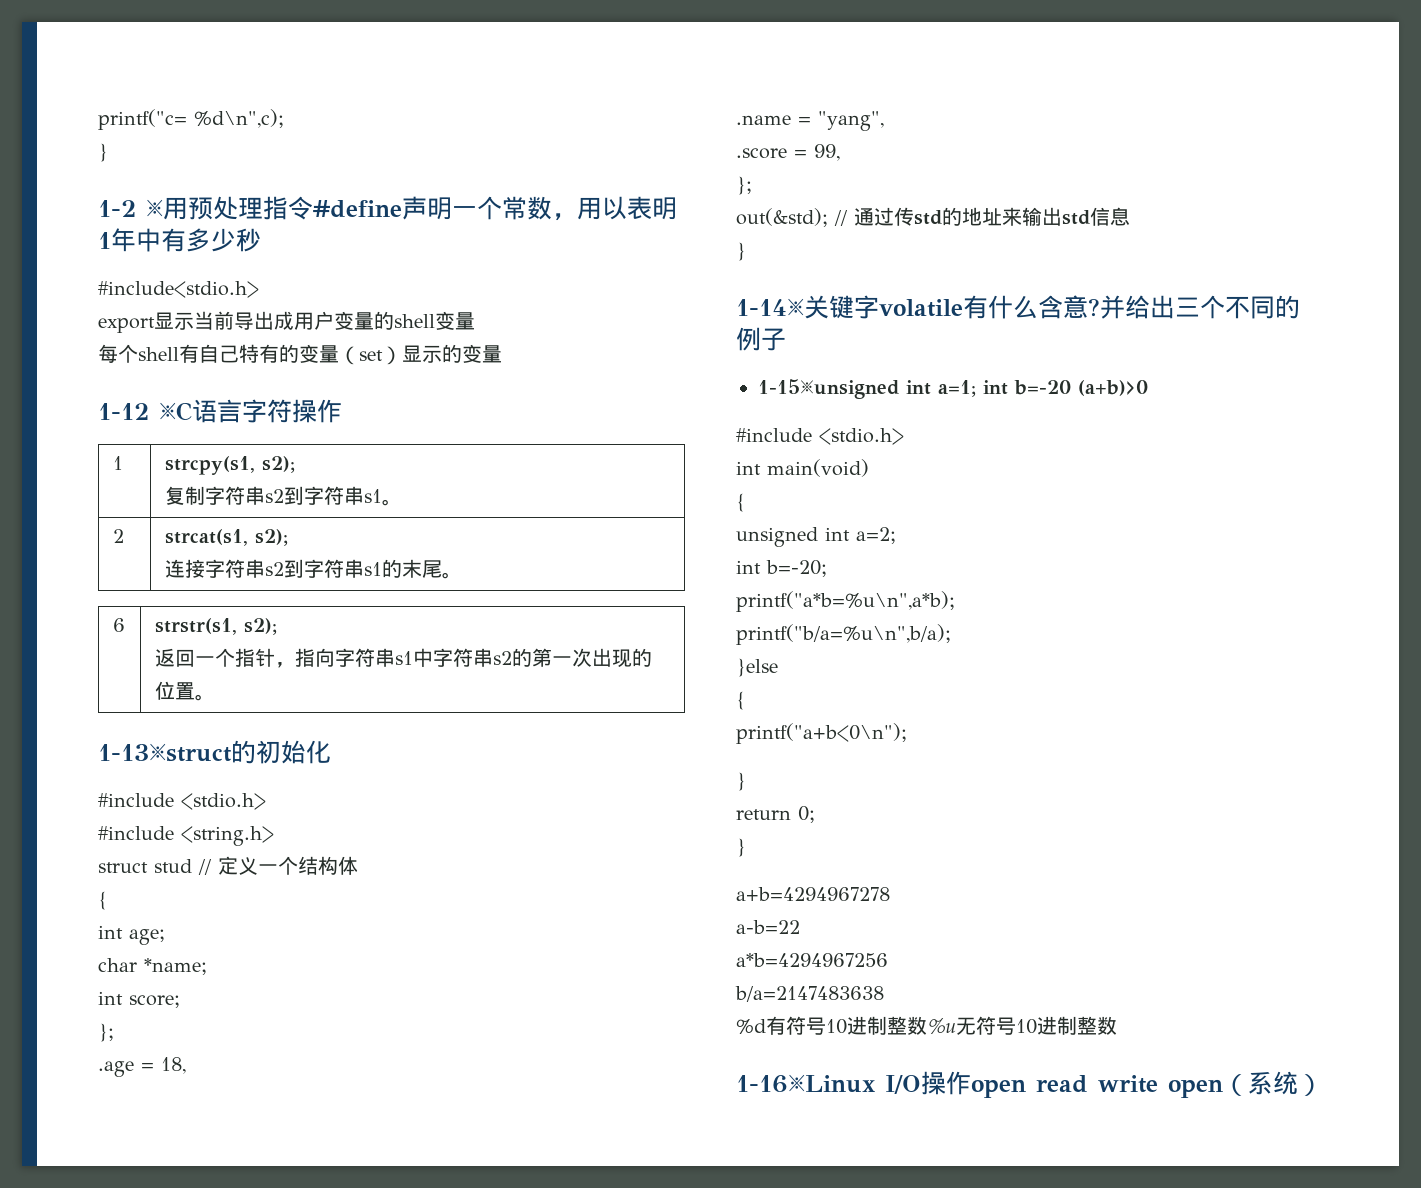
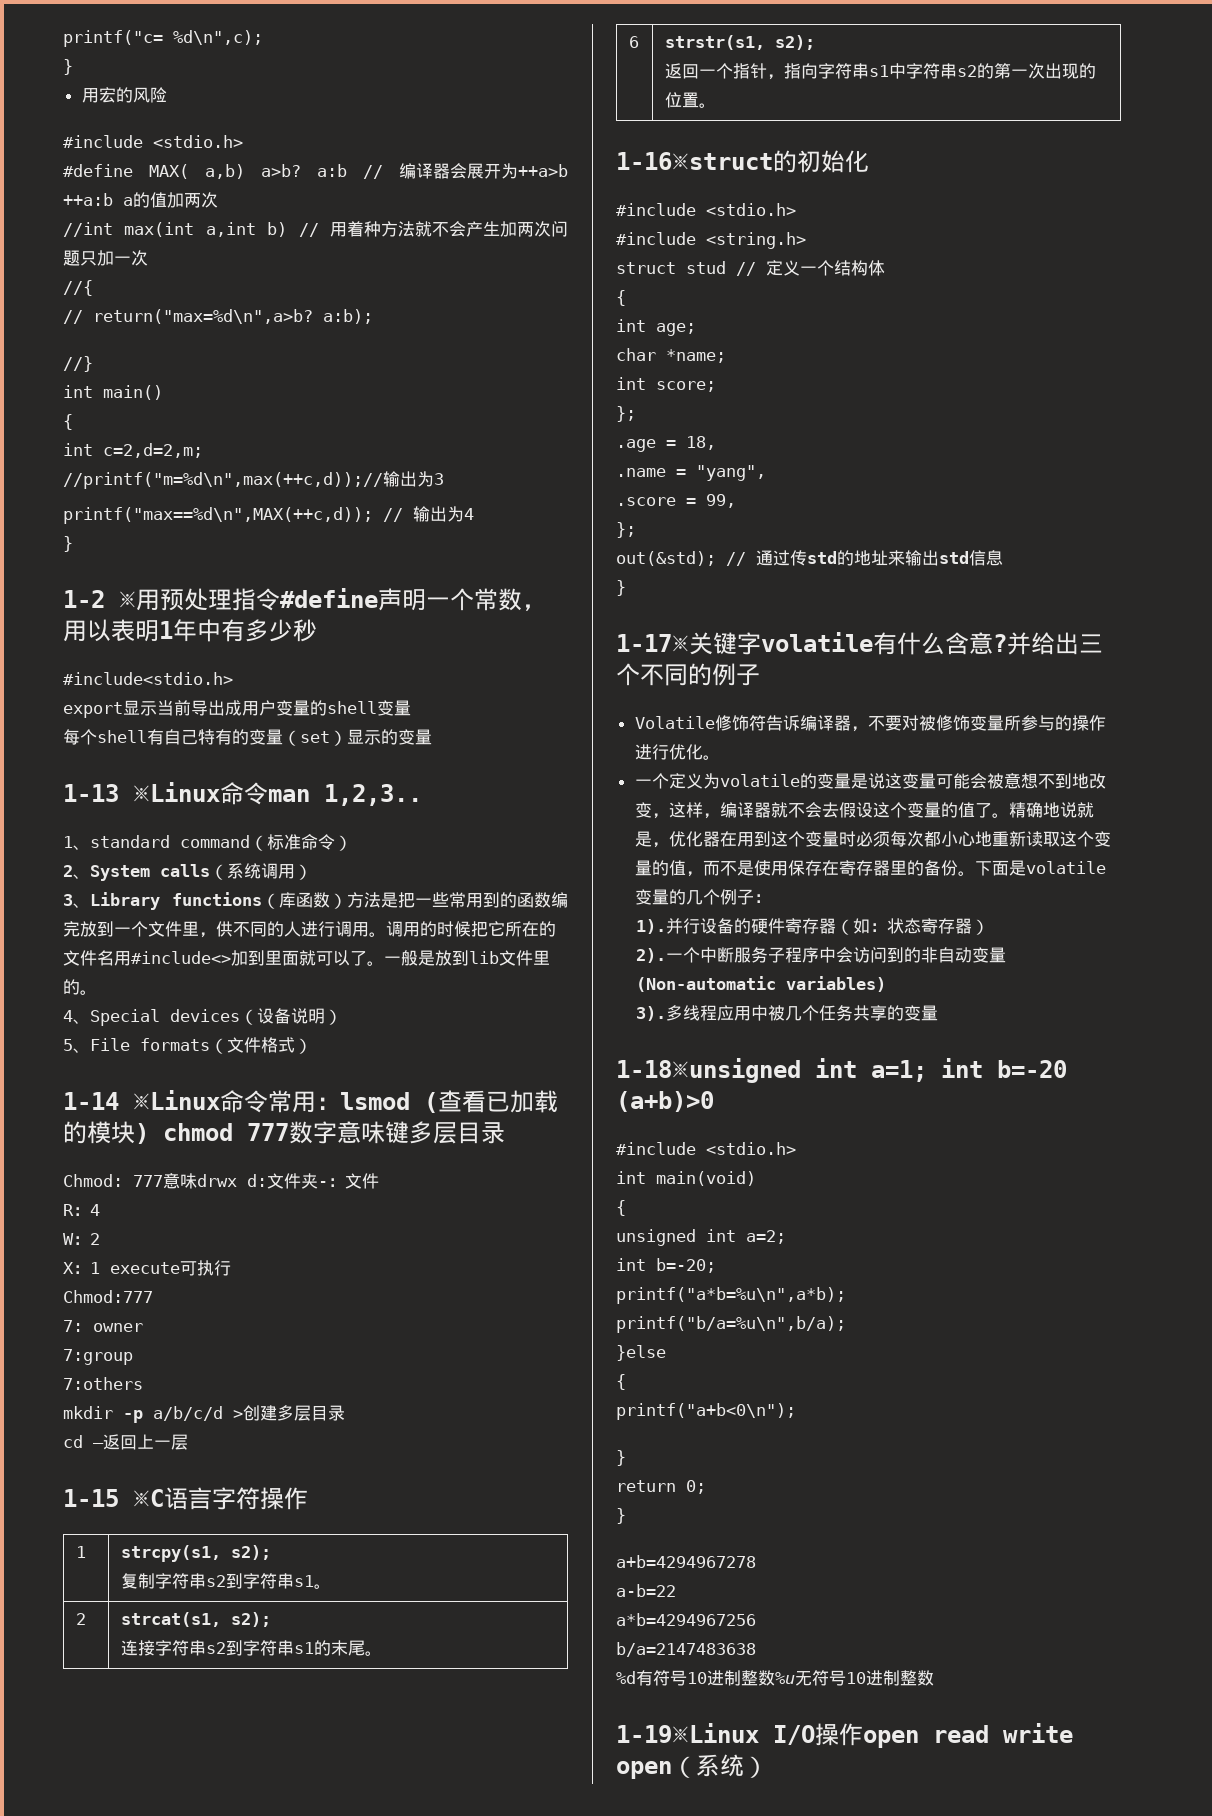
(108, 152) none -> [81,87,167,103] [63,135,243,148] [63,163,568,179] [63,192,218,208] [63,221,568,237] [63,250,148,266] [63,280,93,296] [63,309,373,324] [63,356,93,372] [63,385,163,400] [63,414,73,430] [63,443,203,458] [63,471,444,489] [63,506,474,524] [63,536,73,552] // 用宏的风险 // #include <stdio.h> // #define MAX( a,b) a>b? a:b // 编译器会展开为++a>b ++a:b a的值加两次 // //int max(int a,int b) // 用着种方法就不会产生加两次问题只加一次 // //{ // // return("max=%d\n",a>b? a:b); // //} // int main() // { // int c=2,d=2,m; // //printf("m=%d\n",max(++c,d));//输出为3 // printf("max==%d\n",MAX(++c,d)); // 输出为4 // }
[98,403,149,420] 1-12 -> [63,782,422,806] [63,834,352,851] [63,863,312,881] [63,892,568,910] [63,921,556,938] [63,950,550,966] [63,979,97,995] [63,1008,342,1026] [63,1037,312,1054] [63,1090,558,1113] [63,1121,505,1144] [63,1173,379,1189] [63,1204,100,1216] [63,1233,100,1245] [63,1260,231,1276] [63,1290,153,1303] [63,1320,143,1332] [63,1349,133,1365] [63,1377,143,1390] [63,1405,345,1423] [63,1434,188,1450] [63,1489,119,1507] 1-13 ※Linux命令man 1,2,3.. // 1、standard command（标准命令） // 2、System calls（系统调用） // 3、Library functions（库函数）方法是把一些常用到的函数编完放到一个文件里，供不同的人进行调用。调用的时候把它所在的文件名用#include<>加到里面就可以了。一般是放到lib文件里的。 // 4、Special devices（设备说明） // 5、File formats（文件格式） // 1-14 ※Linux命令常用：lsmod (查看已加载的模块) chmod 777数字意味键多层目录 // Chmod: 777意味drwx d:文件夹-：文件 // R：4 // W：2 // X：1 execute可执行 // Chmod:777 // 7: owner // 7:group // 7:others // mkdir -p a/b/c/d >创建多层目录 // cd –返回上一层 // 1-15
[98,743,232,762] 1-13※struct -> [616,152,773,170] 1-16※struct
[736,298,804,316] 1-14※ -> [616,634,689,652] 1-17※
[758,379,899,399] 1-15※unsigned -> [634,715,1106,732] [634,744,720,760] [634,773,1106,789] [634,802,1094,819] [634,831,1111,848] [634,860,1106,877] [634,889,771,905] [635,918,989,935] [635,947,1006,963] [635,976,886,992] [635,1005,938,1021] [616,1058,801,1083] Volatile修饰符告诉编译器，不要对被修饰变量所参与的操作进行优化。 // 一个定义为volatile的变量是说这变量可能会被意想不到地改变，这样，编译器就不会去假设这个变量的值了。精确地说就是，优化器在用到这个变量时必须每次都小心地重新读取这个变量的值，而不是使用保存在寄存器里的备份。下面是volatile变量的几个例子： // 1).并行设备的硬件寄存器（如：状态寄存器） // 2).一个中断服务子程序中会访问到的非自动变量(Non-automatic variables) // 3).多线程应用中被几个任务共享的变量 // 1-18※unsigned
[736,1074,875,1093] 1-16※Linux -> [616,1723,759,1743] 1-19※Linux

